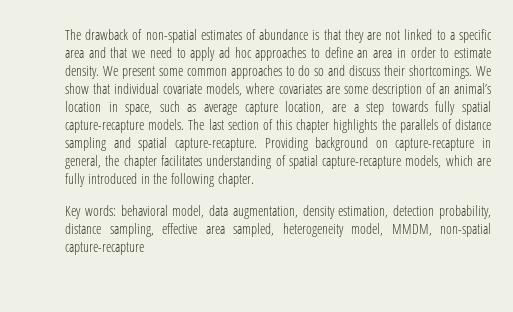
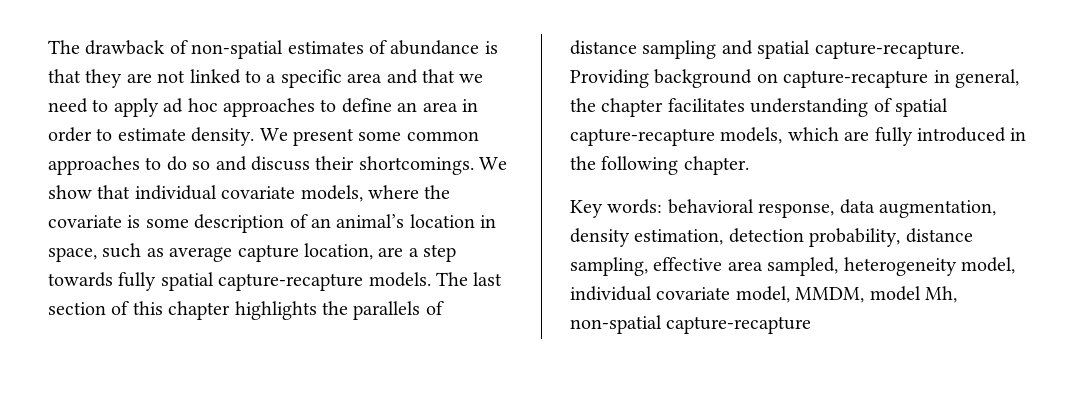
[278,84,340,94] covariates are -> [424,185,451,199] [48,215,141,228] the covariate is
[172,205,205,218] model, -> [758,203,835,218] response,
[391,224,432,236] MMDM, -> [570,286,957,303] individual covariate model, MMDM, model Mh,

